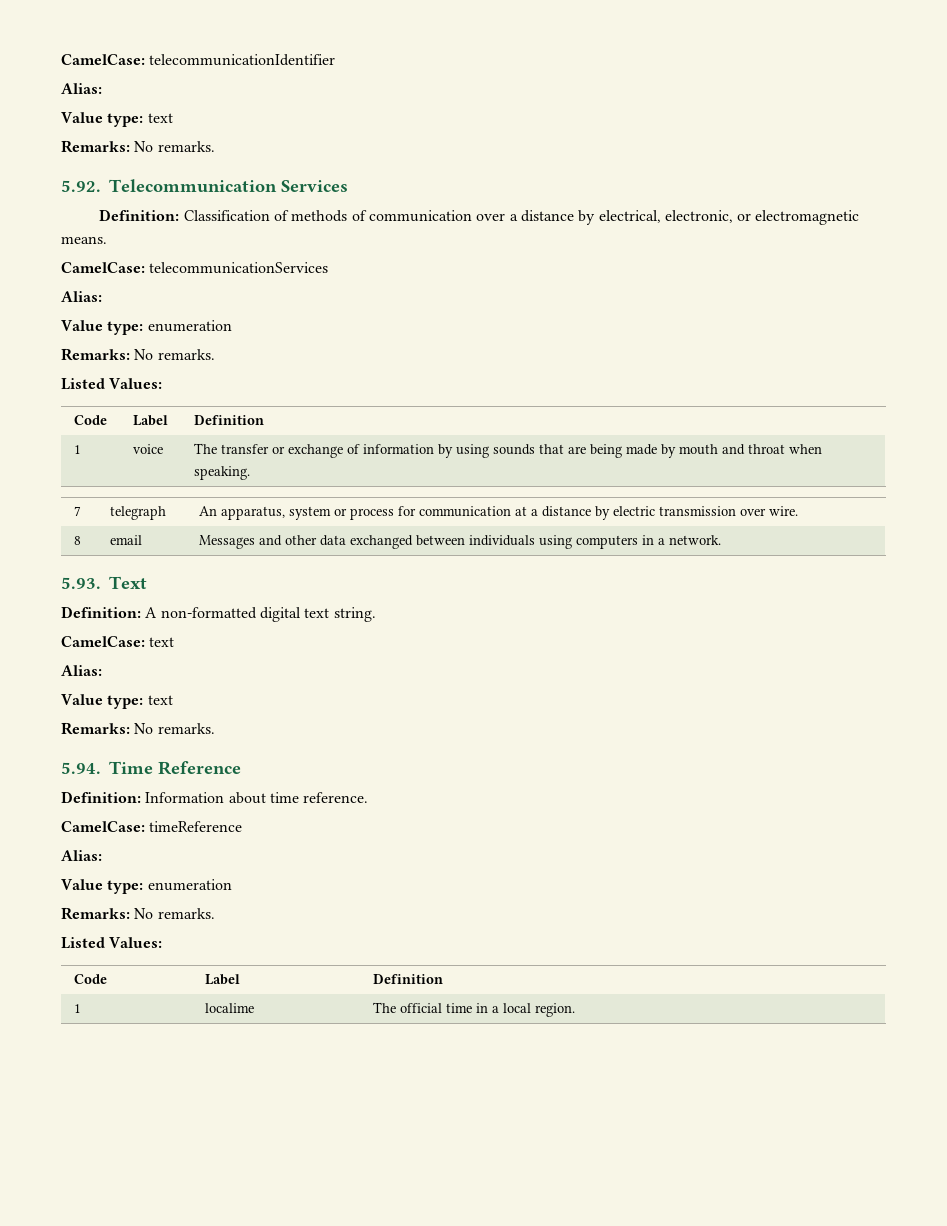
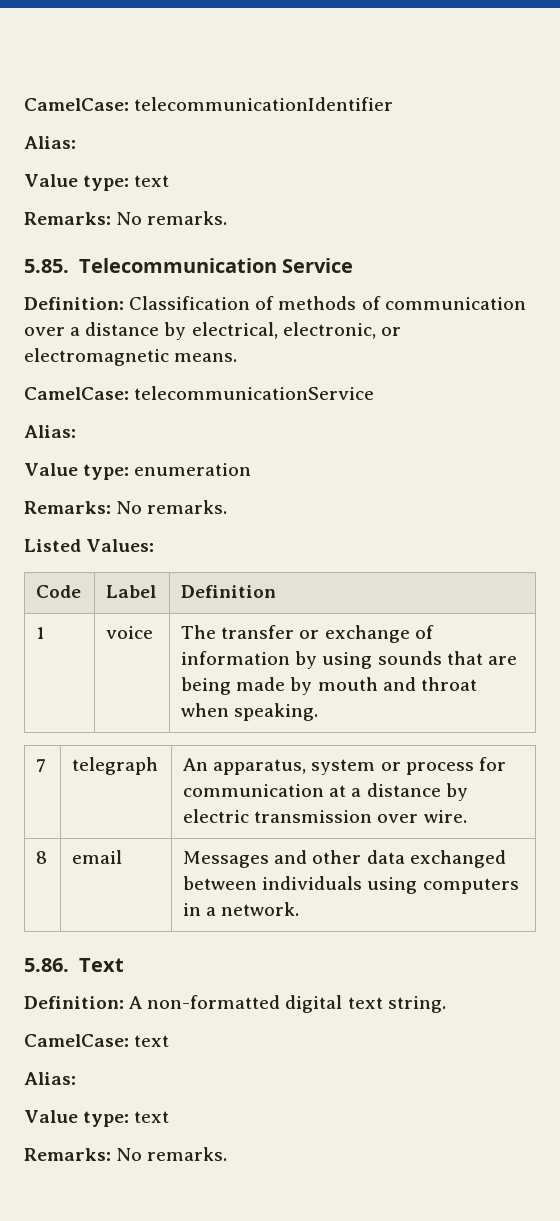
[61,179,348,193] 5.92. Telecommunication Services -> [24,258,353,273] 5.85. Telecommunication Service
[149,262,329,274] telecommunicationServices -> [134,386,375,400] telecommunicationService
[61,577,101,589] 5.93. -> [24,958,69,972] 5.86.
[61,761,241,775] [61,791,369,804] [61,821,243,832] [61,850,102,861] [61,879,232,894] [61,907,215,920] [61,937,163,949] [73,974,107,984] [204,974,240,985] [372,974,443,984] [73,1004,81,1013] [204,1003,254,1013] [372,1002,575,1017] // 5.94. Time Reference // Definition: Information about time reference. // CamelCase: timeReference // Alias: // Value type: enumeration // Remarks: No remarks. // Listed Values: // Code | Label | Definition // 1 | localime | The official time in a local region. -> (228, 1154) none

